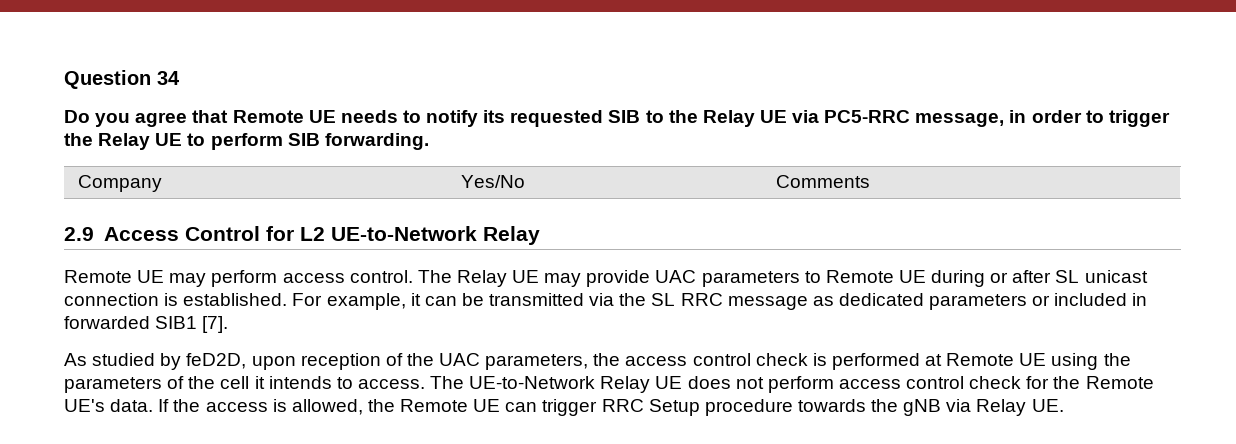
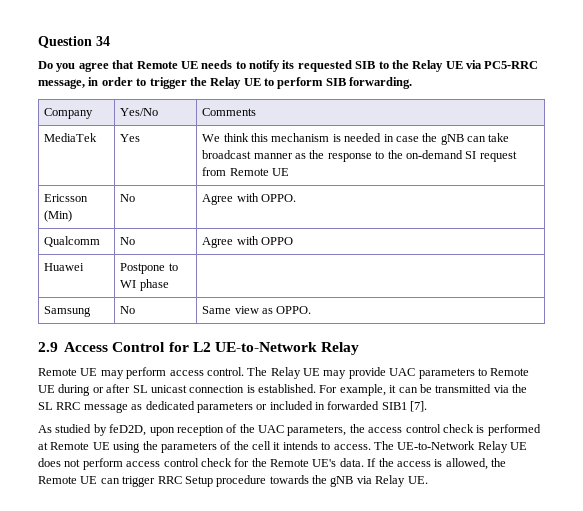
(870, 181) none -> [44,133,98,142] [120,134,141,142] [202,133,510,145] [202,150,517,162] [202,167,290,176] [44,194,89,202] [44,210,73,222] [120,194,136,202] [202,193,297,205] [44,236,101,247] [120,237,136,245] [202,236,294,248] [44,263,85,271] [120,263,178,274] [120,279,169,291] [44,306,92,317] [120,306,136,314] [202,306,312,314] // MediaTek | Yes | We think this mechanism is needed in case the gNB can take broadcast manner as the response to the on-demand SI request from Remote UE // Ericsson (Min) | No | Agree with OPPO. // Qualcomm | No | Agree with OPPO // Huawei | Postpone to WI phase | // Samsung | No | Same view as OPPO.

